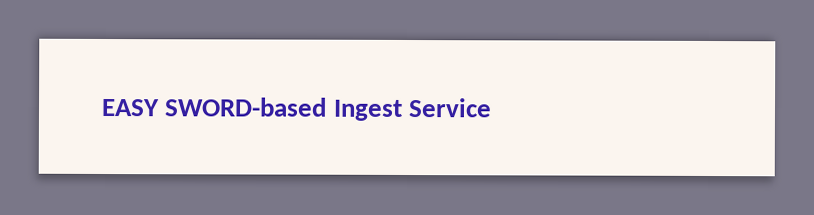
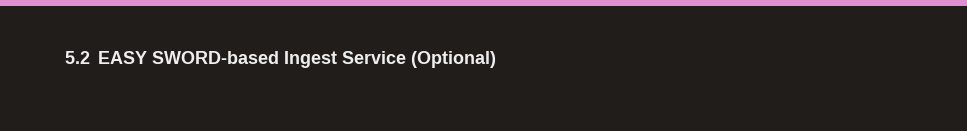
(101, 107) none -> [65,51,90,64] 5.2
(492, 108) none -> [411,51,497,68] (Optional)

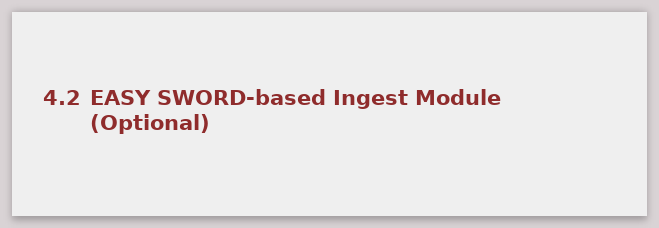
[65,51,90,64] 5.2 -> [43,90,81,105] 4.2
[342,51,407,64] Service -> [415,89,501,105] Module

